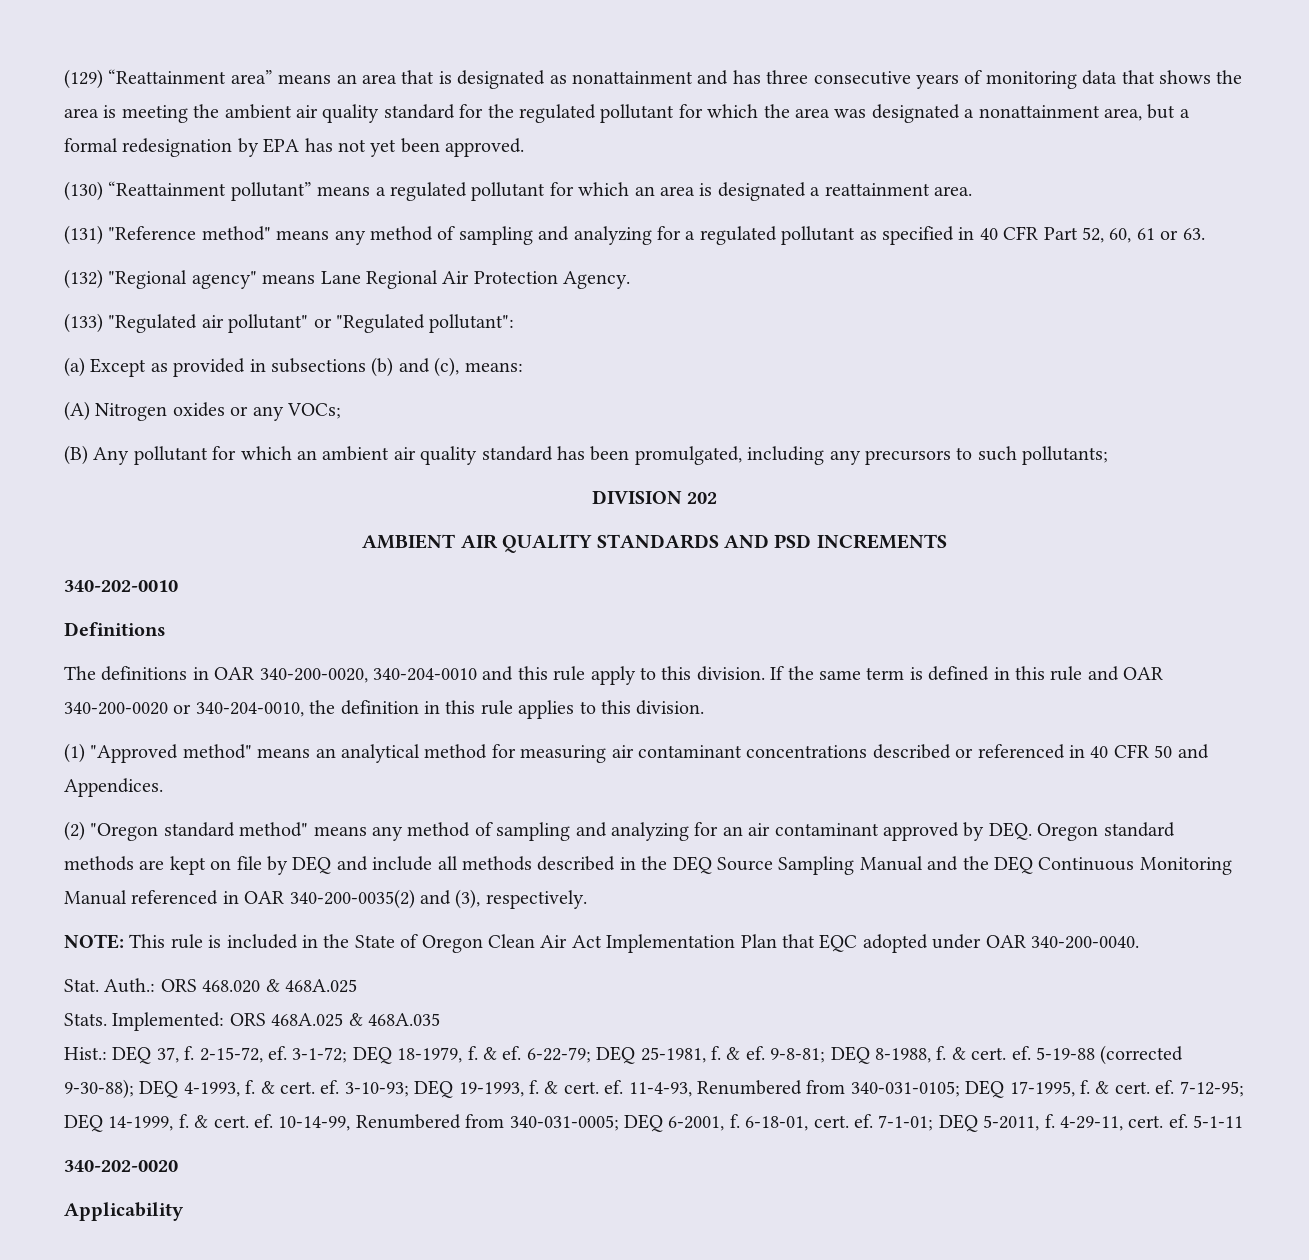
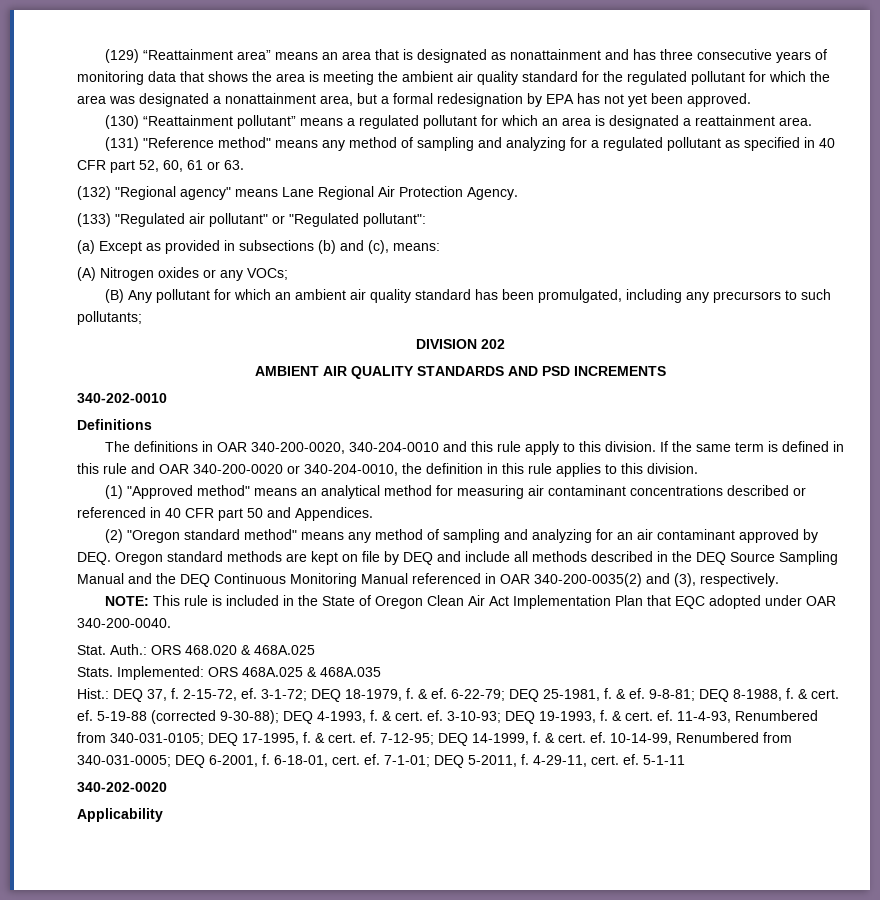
[1043,227,1078,240] Part -> [110,160,135,173] part
(1149, 751) none -> [218,508,243,521] part

